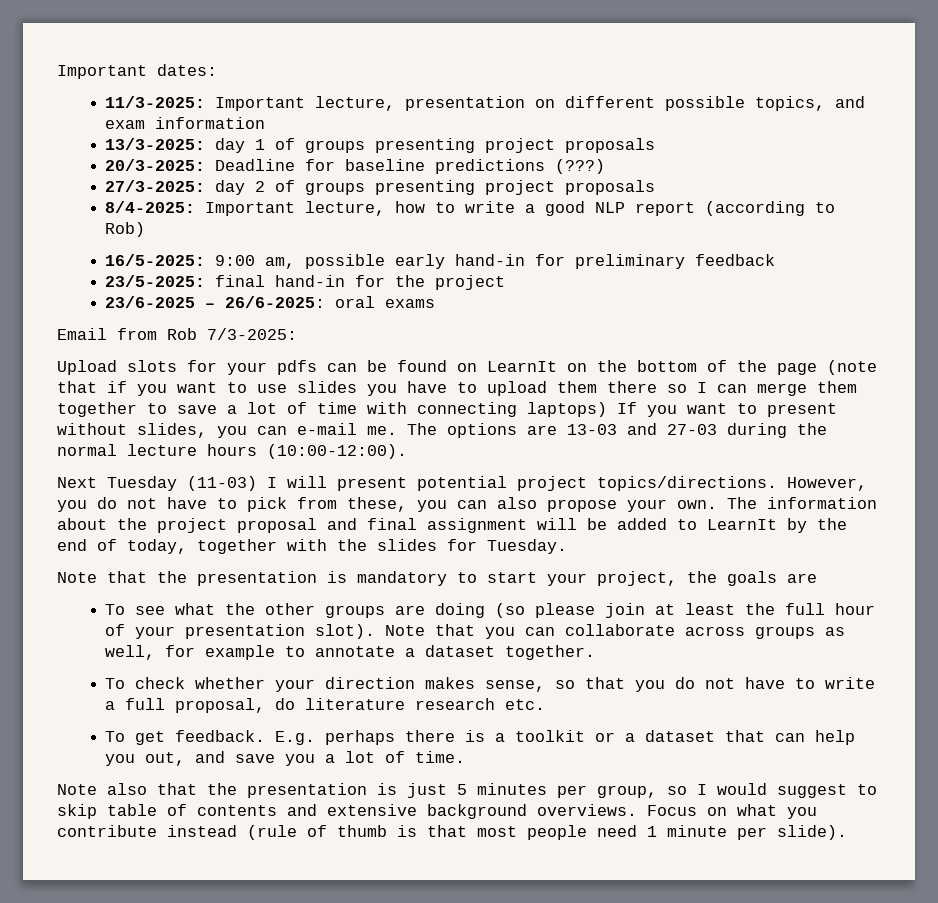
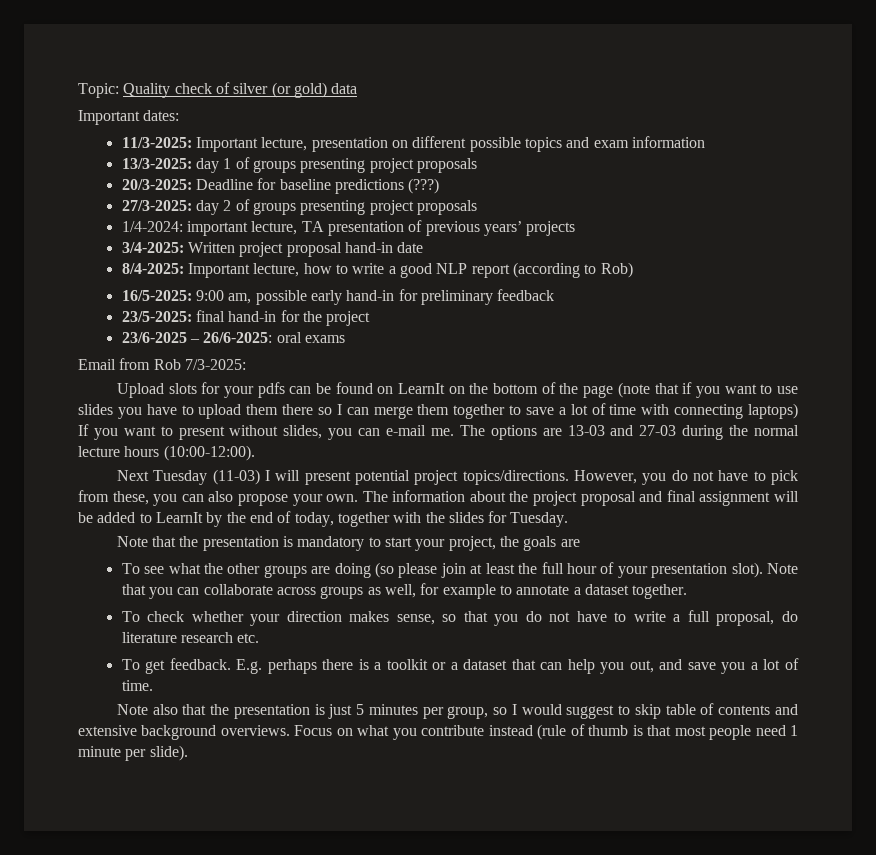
(57, 72) none -> [78,82,358,98] Topic: Quality check of silver (or gold) data //
[755,96,826,111] topics, -> [525,137,563,152] topics
(656, 187) none -> [121,220,576,236] [121,242,424,257] // 1/4-2024: important lecture, TA presentation of previous years’ projects // 3/4-2025: Written project proposal hand-in date

